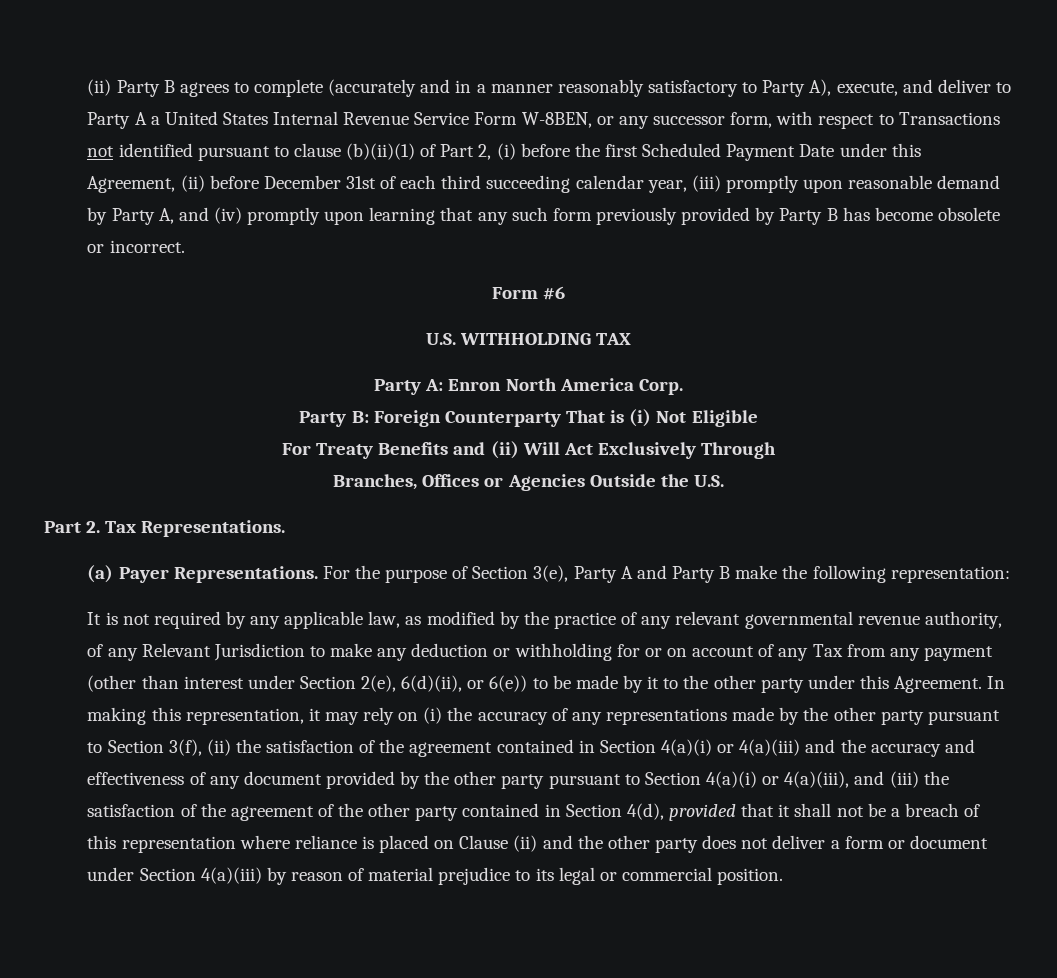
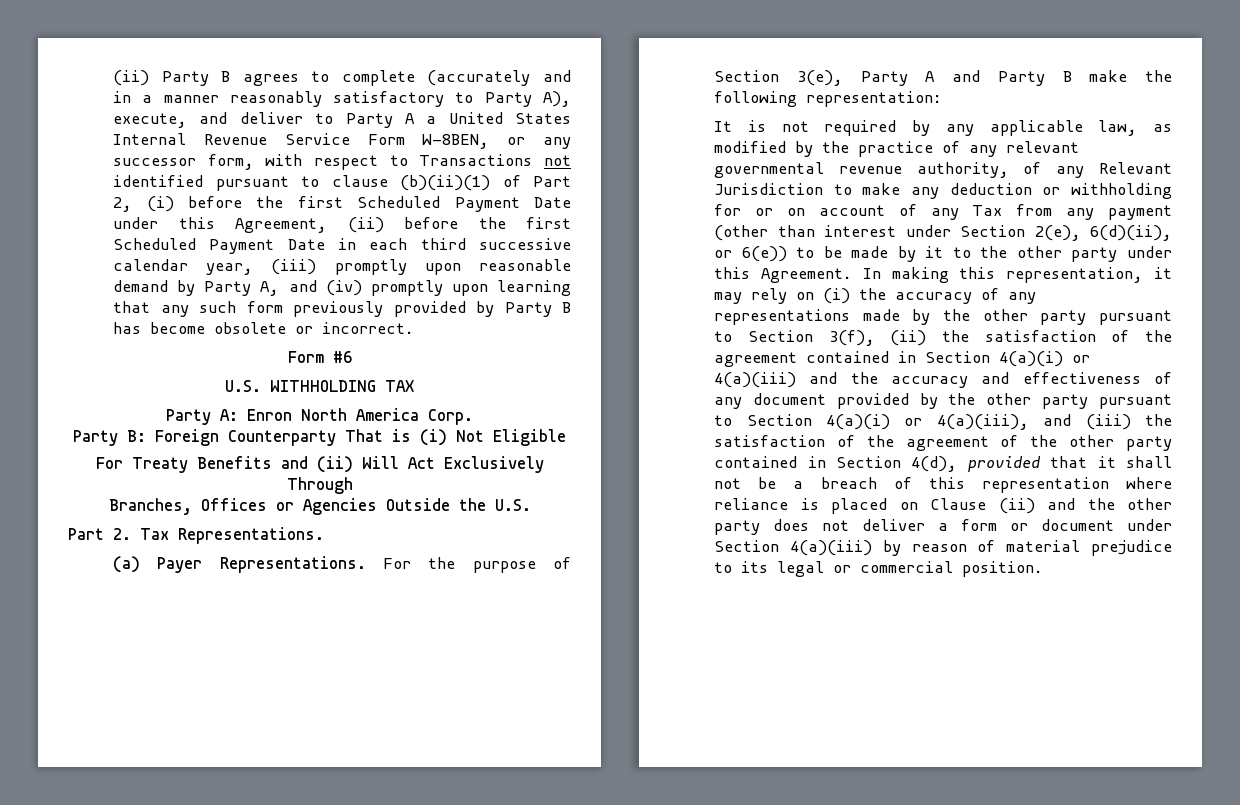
[263,175,397,189] December 31st of -> [478,217,571,229] [113,238,357,254] the first Scheduled Payment Date in
[486,175,571,193] succeeding -> [479,238,571,250] successive

